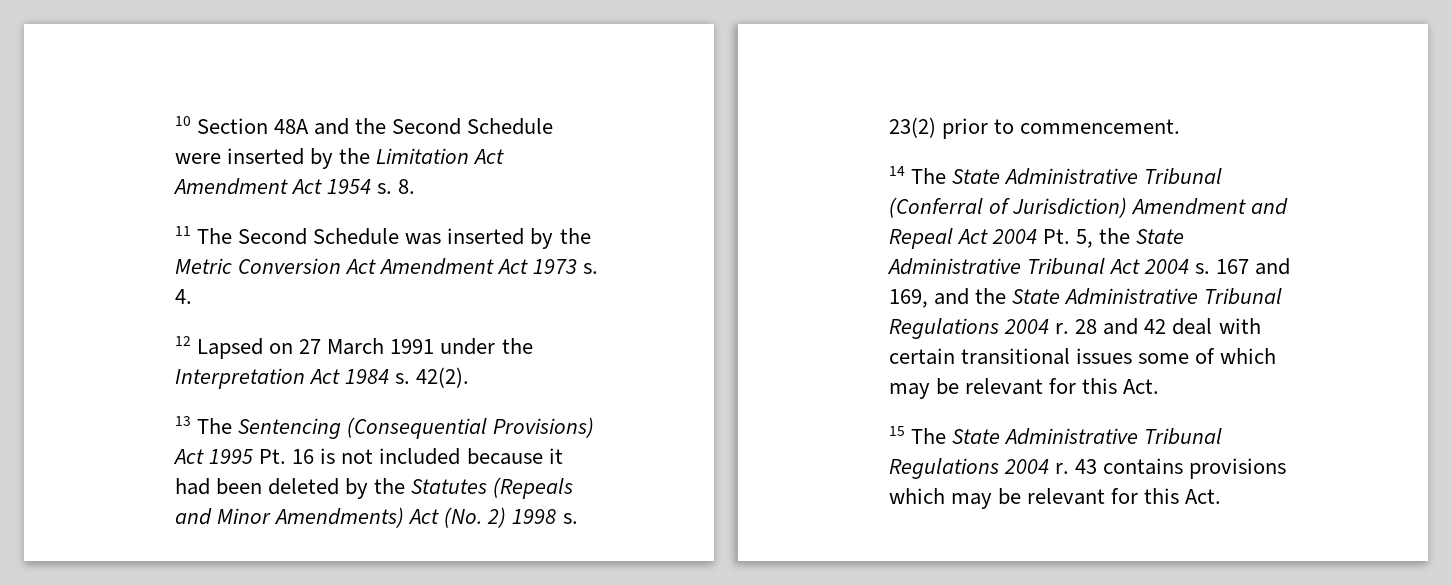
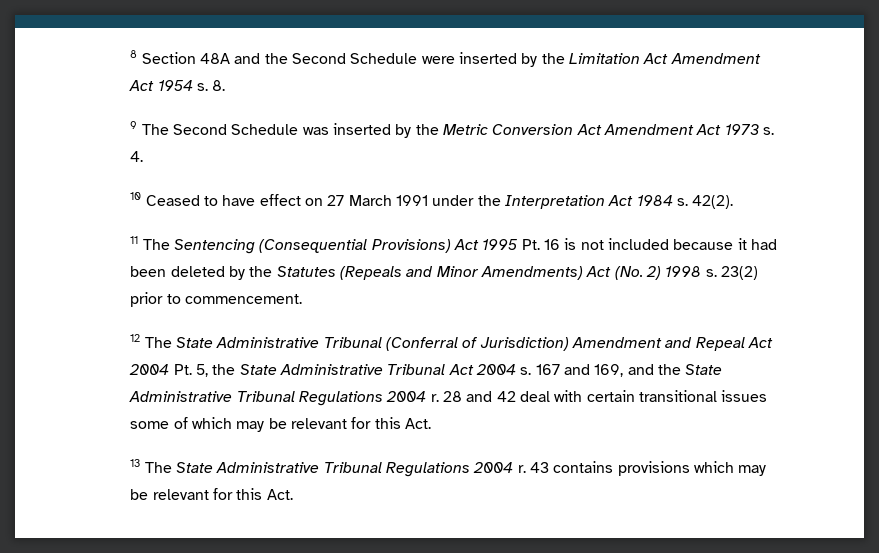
[175,116,192,126] 10 -> [130,50,138,58] 8
[175,226,192,236] 11 -> [130,121,138,129] 9
[175,336,264,359] 12 Lapsed -> [130,192,301,206] 10 Ceased to have effect
[175,416,192,426] 13 -> [130,236,139,244] 11
[889,166,906,176] 14 -> [130,334,141,342] 12
[889,426,906,436] 15 -> [130,459,141,467] 13

